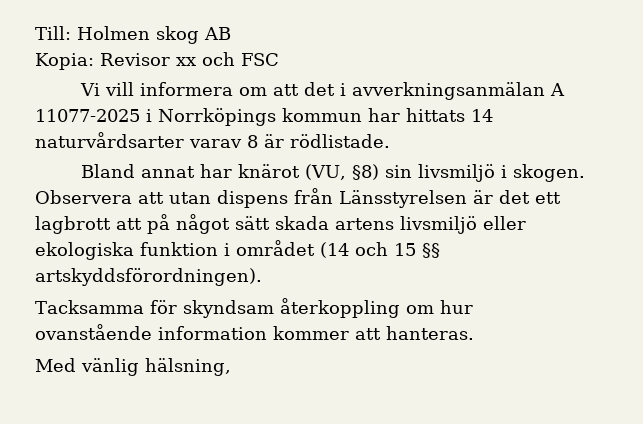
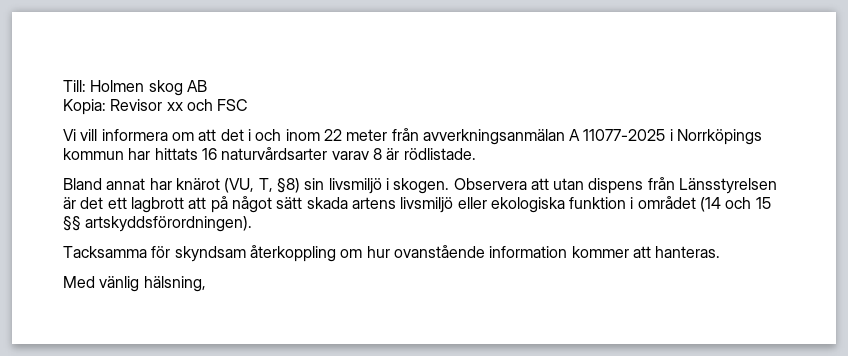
(347, 89) none -> [255,128,419,141] och inom 22 meter från
[471,109,493,122] 14 -> [201,148,217,160] 16
(347, 172) none -> [258,178,273,192] T,

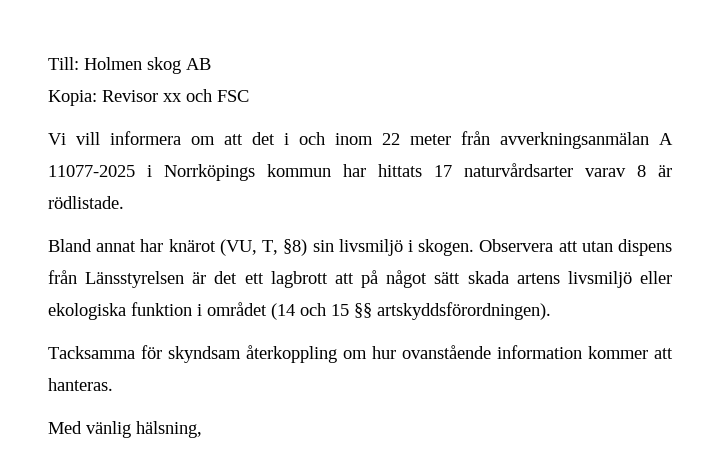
[201,148,217,160] 16 -> [434,165,452,177] 17

